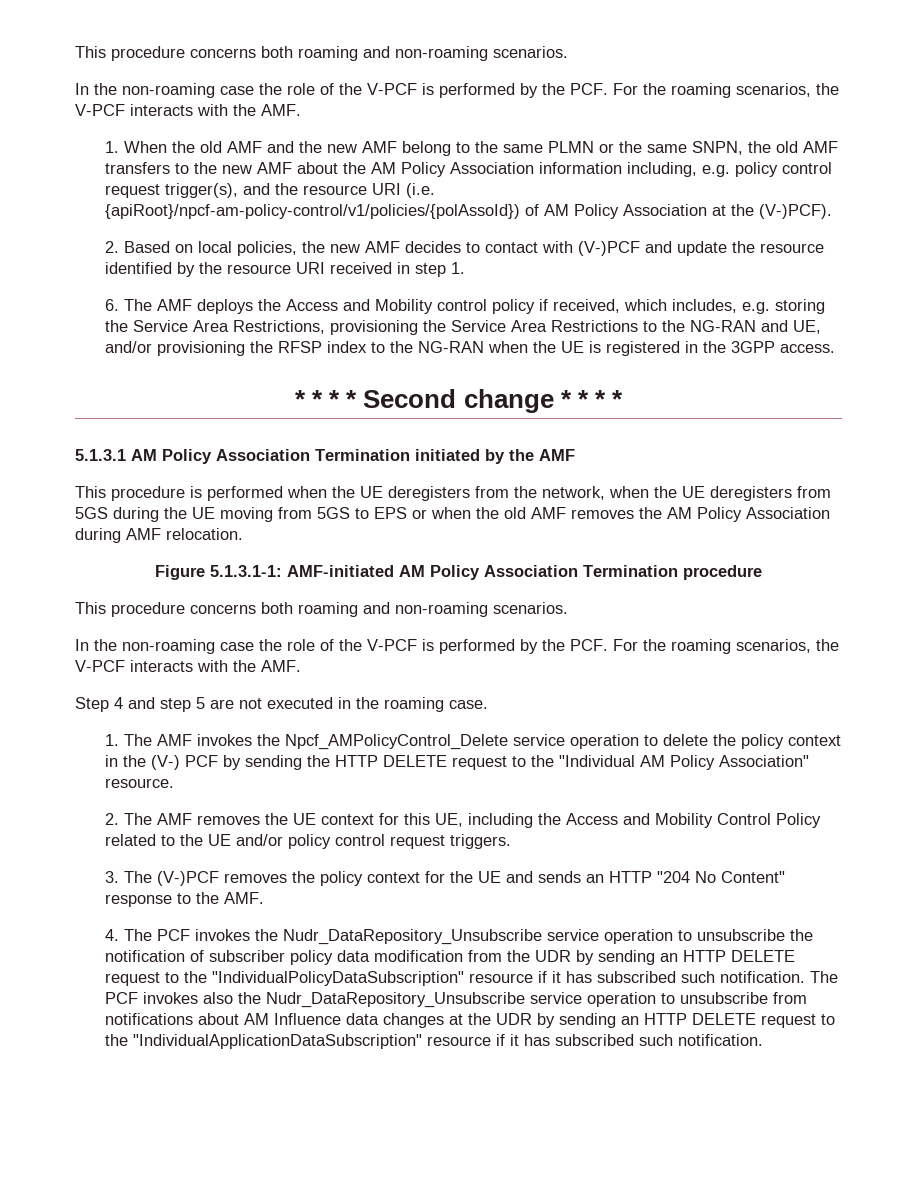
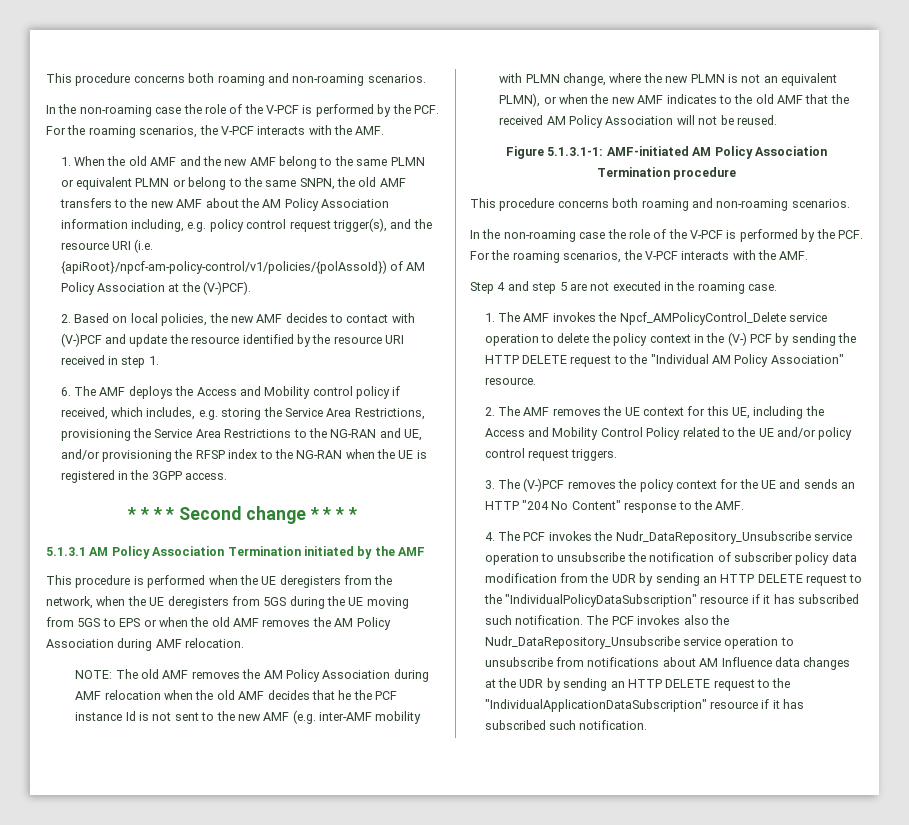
(615, 148) none -> [76,177,242,190] equivalent PLMN or belong to
(243, 534) none -> [75,669,429,682] [75,690,398,700] [75,710,422,724] [499,73,838,86] [499,93,849,107] [499,115,777,128] // NOTE: The old AMF removes the AM Policy Association during AMF relocation when the old AMF decides that he the PCF instance Id is not sent to the new AMF (e.g. inter-AMF mobility with PLMN change, where the new PLMN is not an equivalent PLMN), or when the new AMF indicates to the old AMF that the received AM Policy Association will not be reused.

